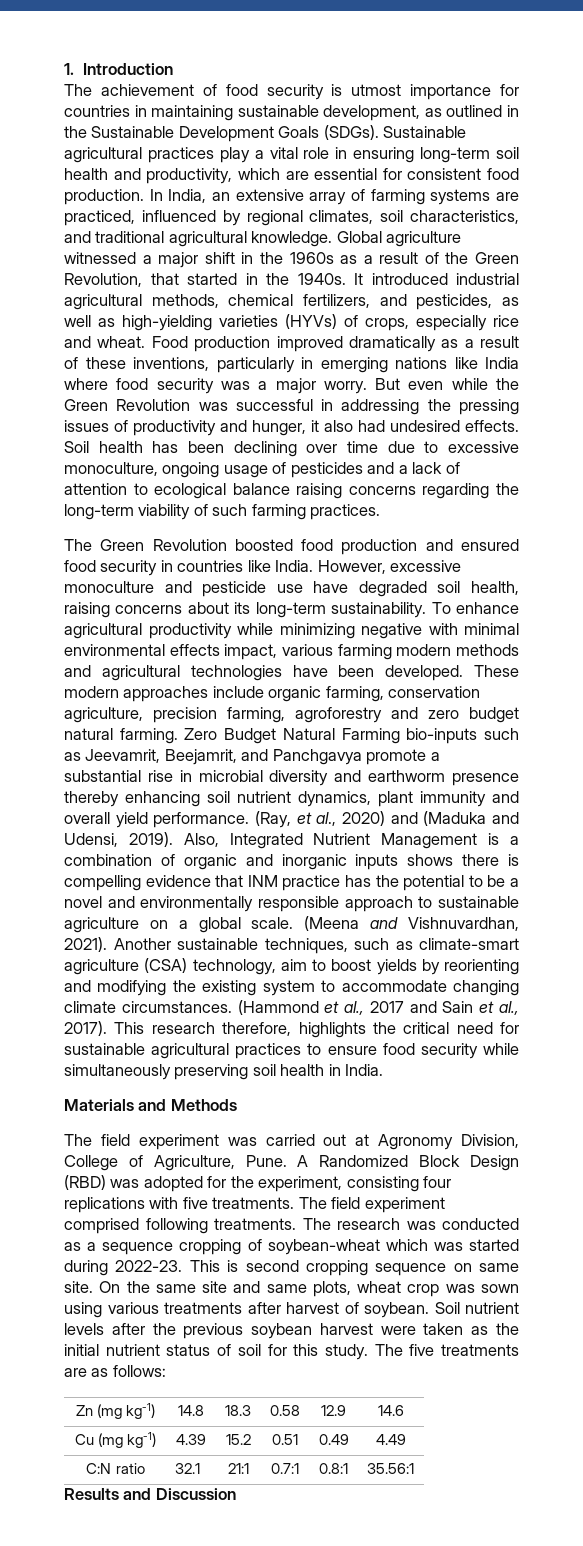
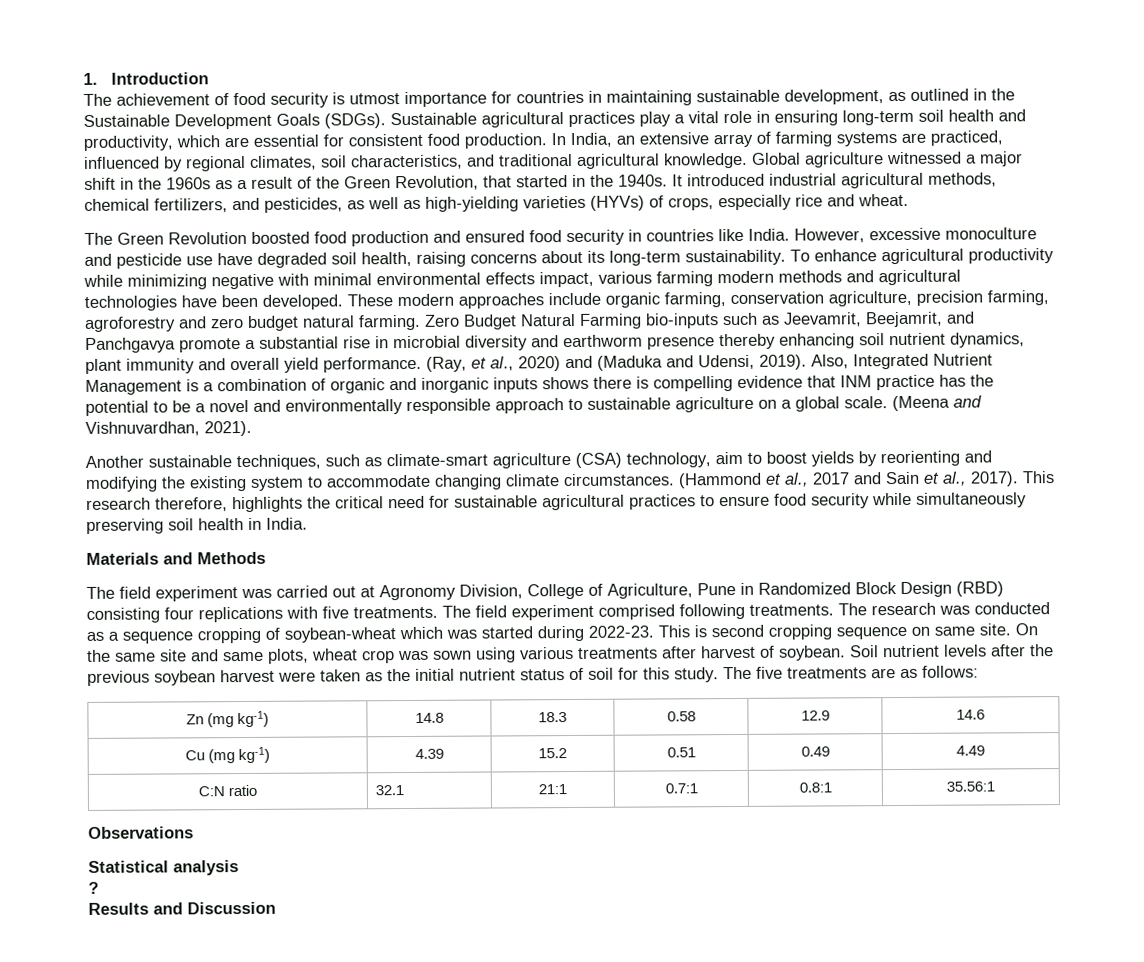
[151,336,519,352] [64,357,519,373] [64,378,519,394] [64,399,519,415] [64,420,519,436] [64,441,519,457] [64,462,460,478] [64,483,519,499] [64,504,381,520] Food production improved dramatically as a result of these inventions, particularly in emerging nations like India where food security was a major worry. But even while the Green Revolution was successful in addressing the pressing issues of productivity and hunger, it also had undesired effects. Soil health has been declining over time due to excessive monoculture, ongoing usage of pesticides and a lack of attention to ecological balance raising concerns regarding the long-term viability of such farming practices. -> (909, 200) none
(107, 944) none -> (252, 428) //
[245,1155,309,1167] Pune. A -> [697,582,754,596] Pune in
[110,1176,343,1192] was adopted for the experiment, -> (1004, 589) none
(414, 1468) none -> [88,826,194,839] [88,860,239,876] [88,881,99,894] // Observations // Statistical analysis // ?

